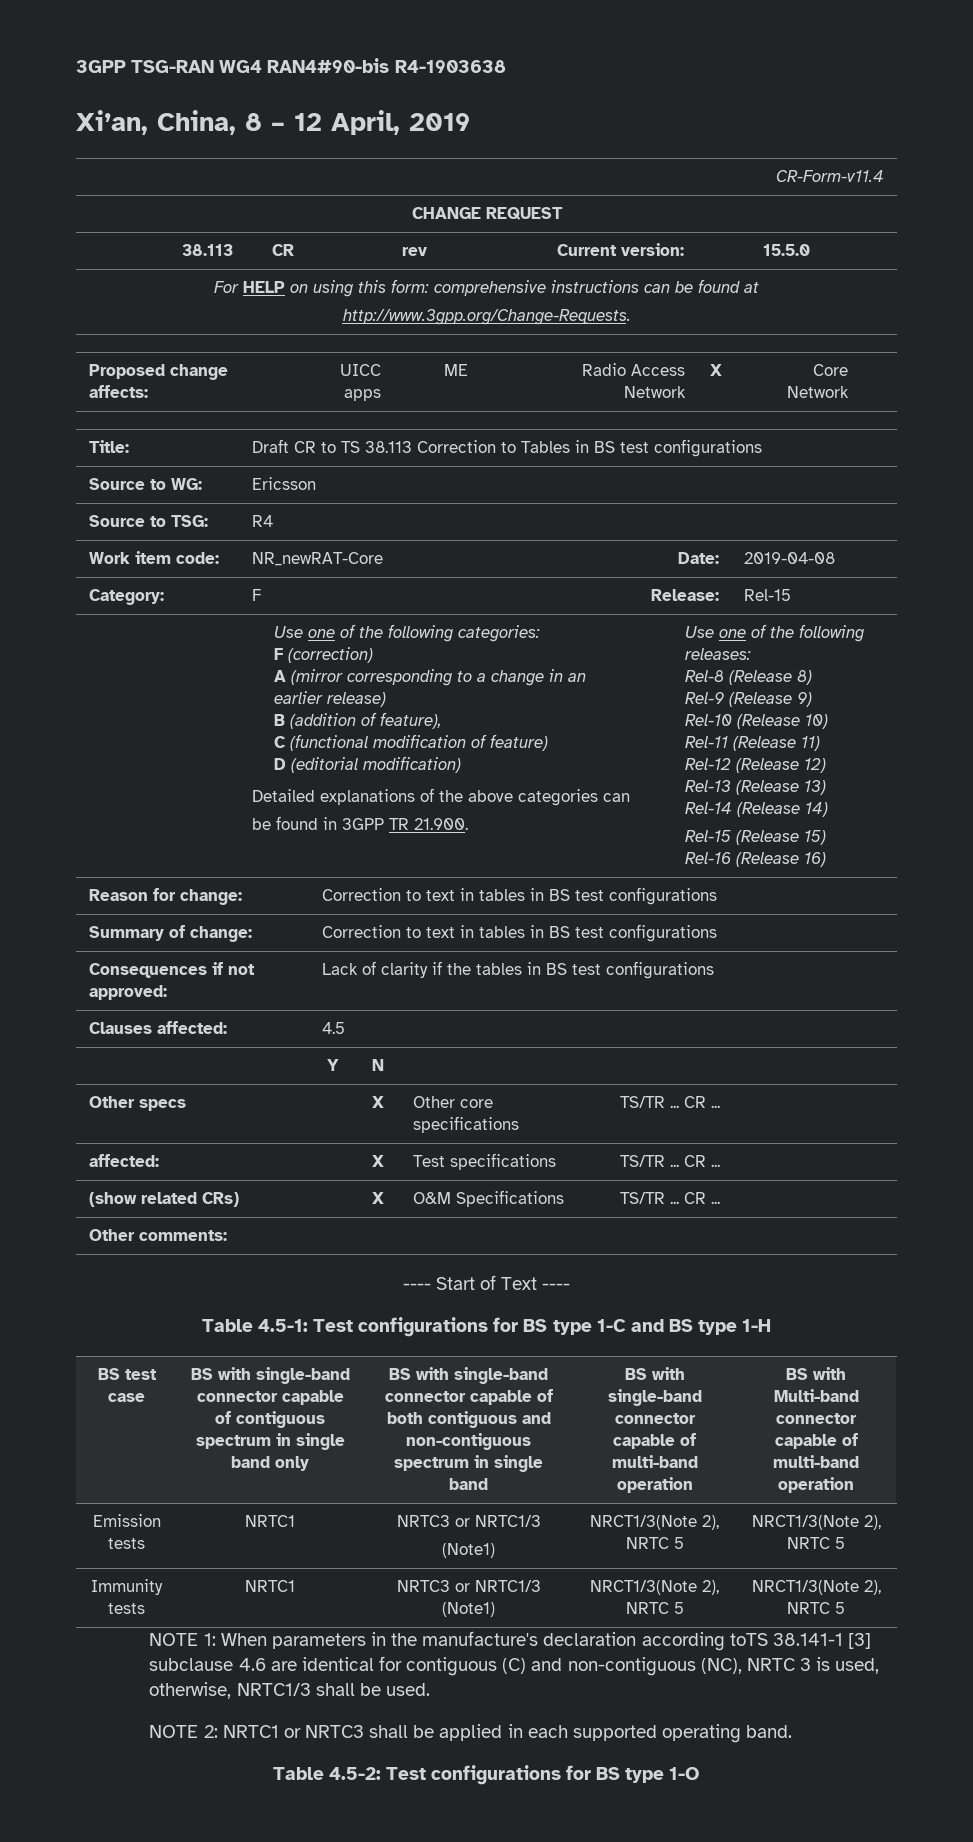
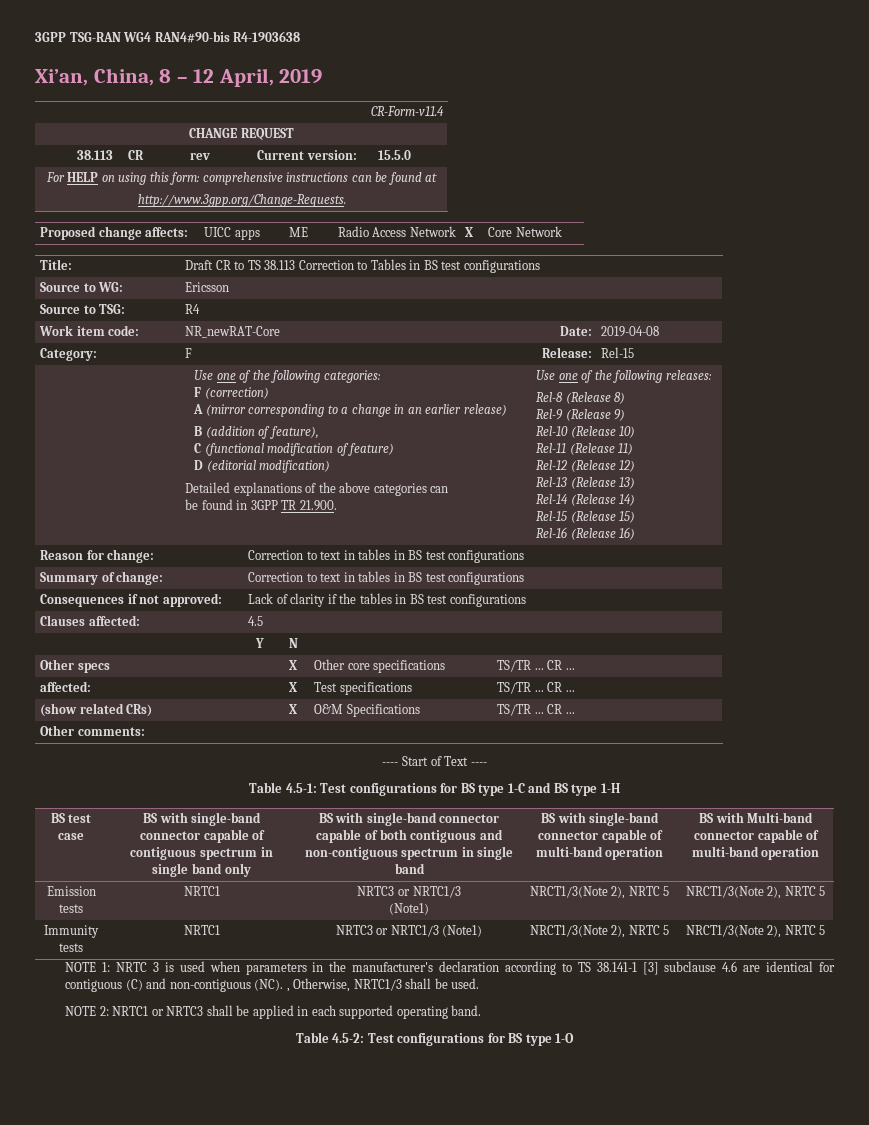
[220,1633,267,1646] When -> [116,961,240,972] NRTC 3 is used when
[422,1631,539,1646] manufacture's -> [352,962,434,972] manufacturer's
[729,1633,768,1646] toTS -> [561,962,591,972] to TS
[700,1657,880,1674] [149,1682,232,1699] (NC), NRTC 3 is used, otherwise, -> [254,978,351,992] (NC). , Otherwise,

